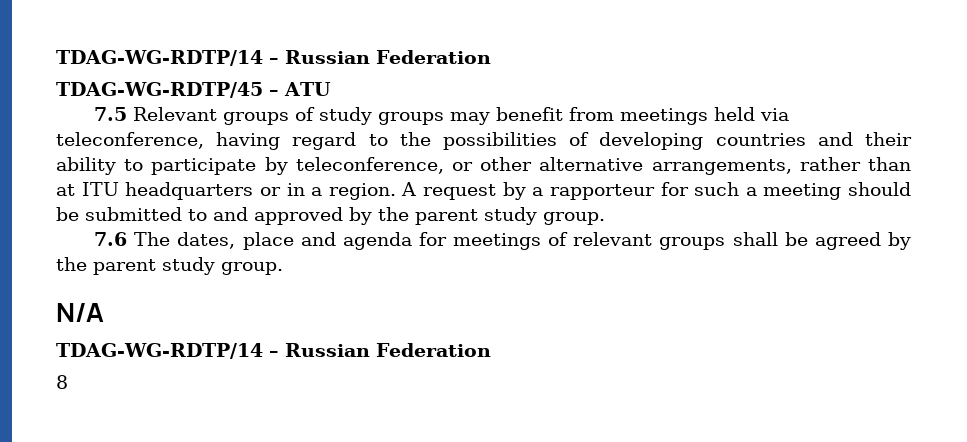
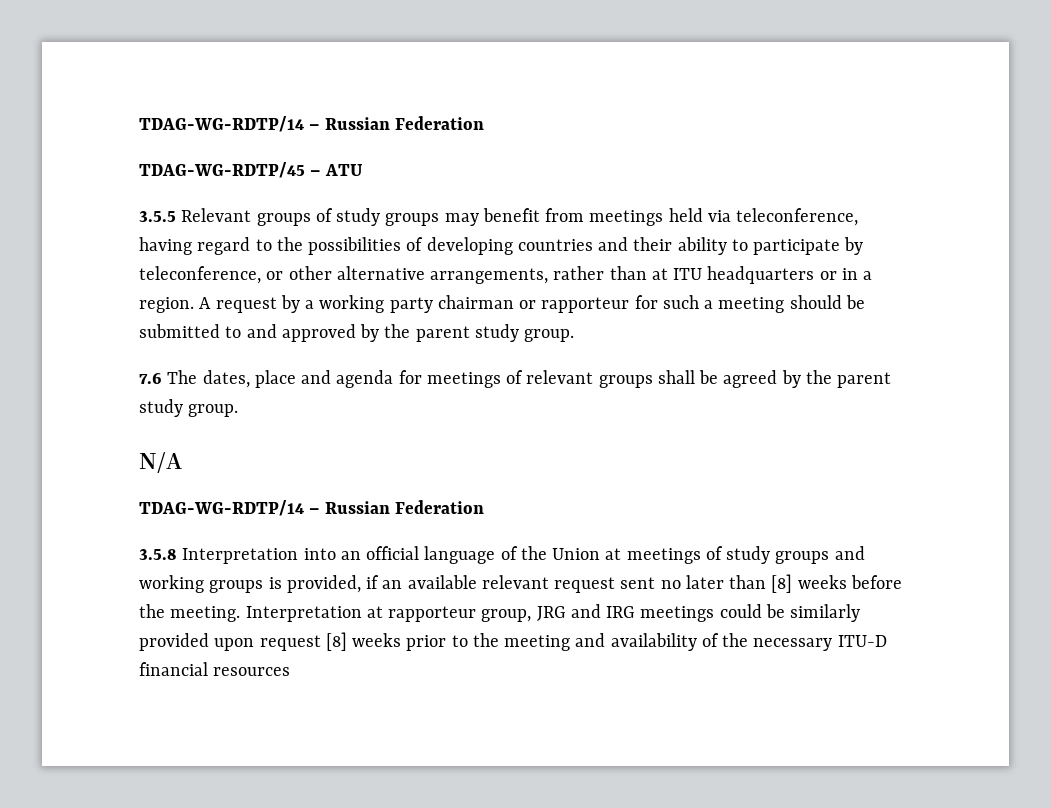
[94,107,128,121] 7.5 -> [139,211,176,222] 3.5.5
(544, 191) none -> [319,295,537,313] working party chairman or
[56,375,68,389] 8 -> [139,546,865,564] [139,574,902,593] [139,604,861,622] [139,632,887,651] [139,662,291,676] 3.5.8 Interpretation into an official language of the Union at meetings of study groups and working groups is provided, if an available relevant request sent no later than [8] weeks before the meeting. Interpretation at rapporteur group, JRG and IRG meetings could be similarly provided upon request [8] weeks prior to the meeting and availability of the necessary ITU-D financial resources

